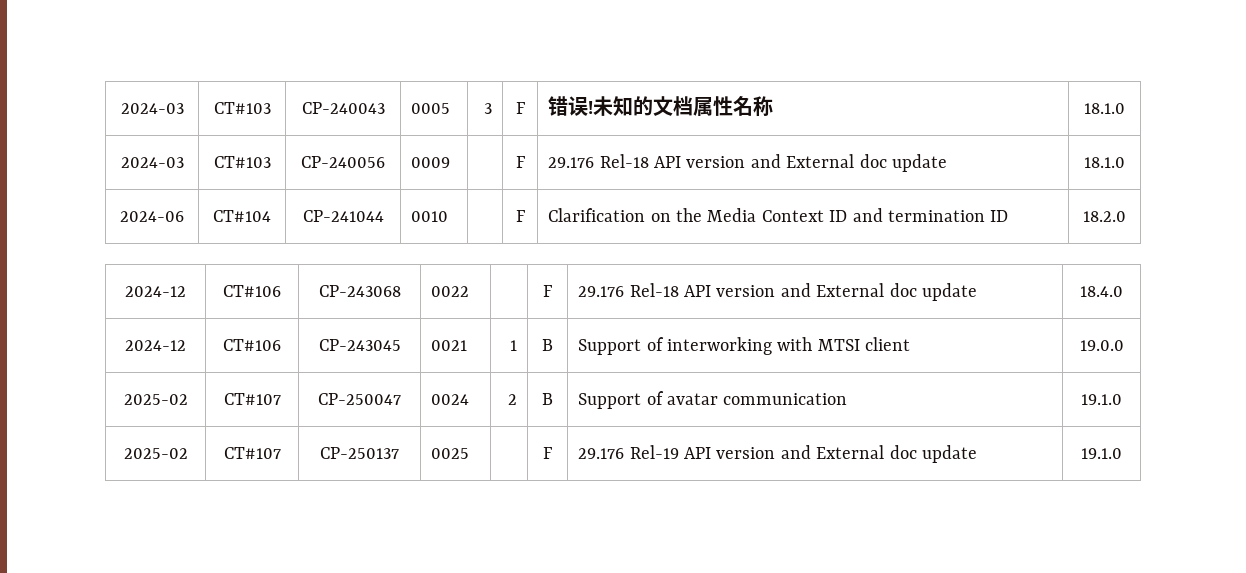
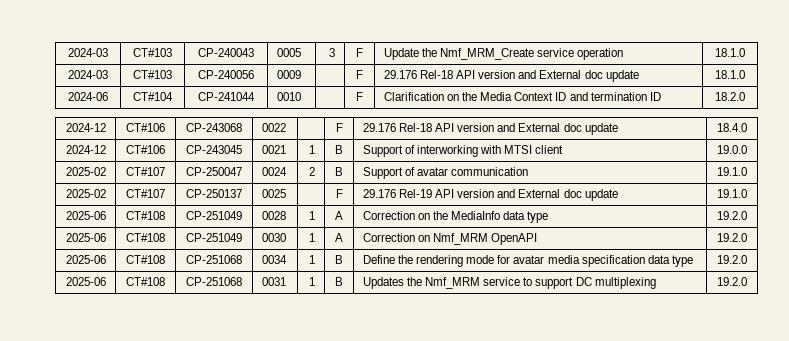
[548,96,774,117] 错误!未知的文档属性名称 -> [383,48,624,60] Update the Nmf_MRM_Create service operation
(1122, 453) none -> [65,211,106,220] [126,211,165,220] [186,211,242,220] [261,211,286,220] [309,211,316,220] [335,211,343,220] [362,211,549,223] [717,211,747,220] [65,233,106,242] [126,233,165,242] [186,233,242,242] [261,233,286,242] [309,233,316,242] [335,233,343,242] [362,233,538,245] [717,233,747,242] [65,255,106,264] [126,255,165,264] [186,255,242,264] [261,255,287,264] [309,255,316,264] [335,255,343,264] [362,255,693,267] [717,255,747,264] [65,277,106,286] [126,277,165,286] [186,277,242,286] [261,277,286,286] [309,277,316,286] [335,277,343,286] [362,277,656,289] [717,277,747,286] // 2025-06 | CT#108 | CP-251049 | 0028 | 1 | A | Correction on the MediaInfo data type | 19.2.0 // 2025-06 | CT#108 | CP-251049 | 0030 | 1 | A | Correction on Nmf_MRM OpenAPI | 19.2.0 // 2025-06 | CT#108 | CP-251068 | 0034 | 1 | B | Define the rendering mode for avatar media specification data type | 19.2.0 // 2025-06 | CT#108 | CP-251068 | 0031 | 1 | B | Updates the Nmf_MRM service to support DC multiplexing | 19.2.0

